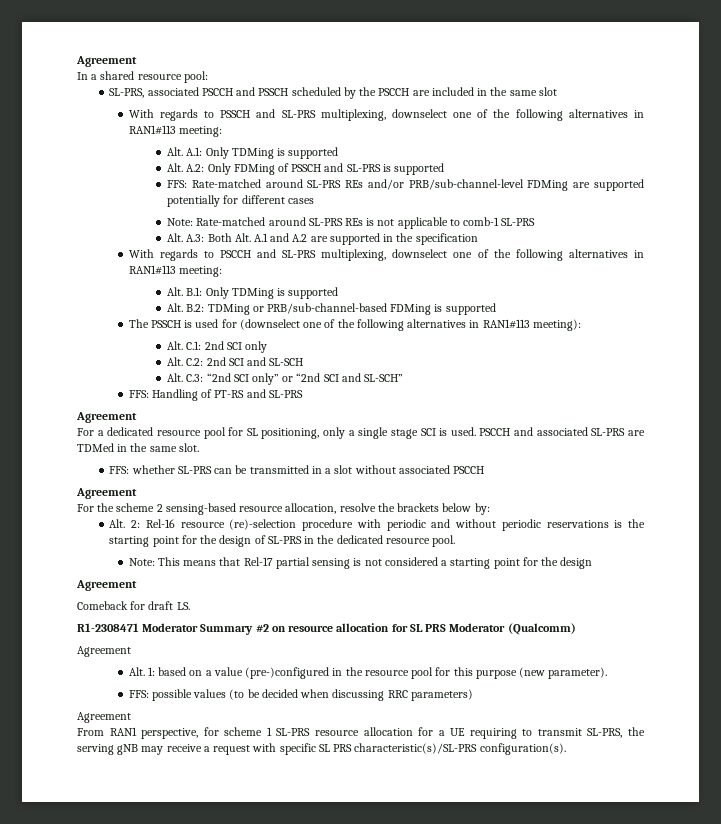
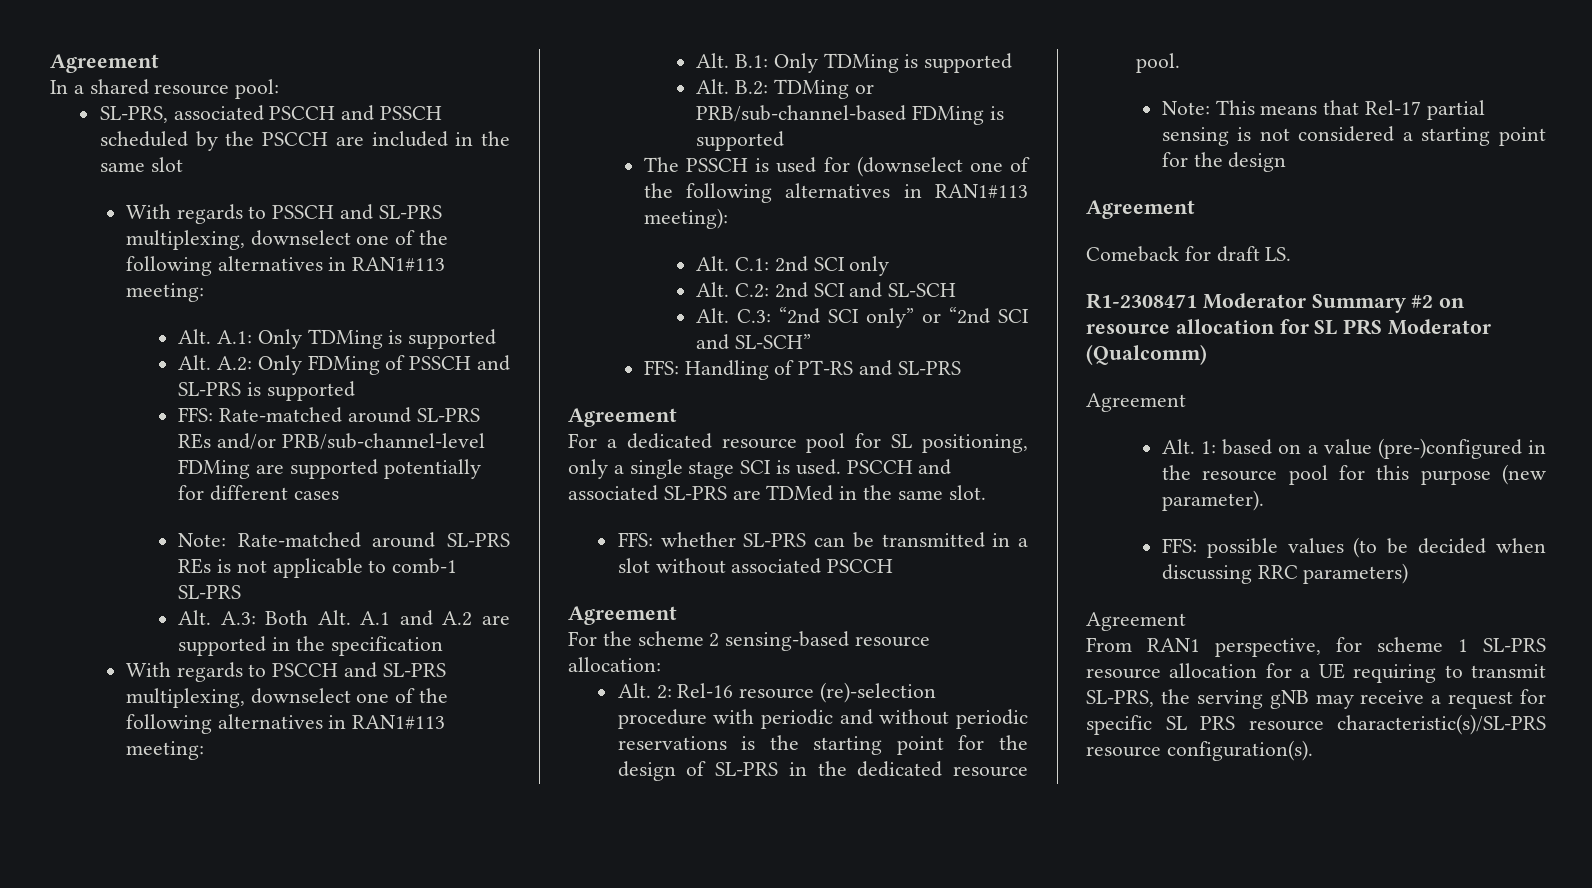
[285,503,490,515] allocation, resolve the brackets below by: -> [568,657,661,672] allocation:
[252,743,277,752] with -> [1520,689,1546,704] for
[354,743,478,754] characteristic(s)/SL-PRS -> [1248,714,1546,735] [1086,746,1161,757] resource characteristic(s)/SL-PRS resource

